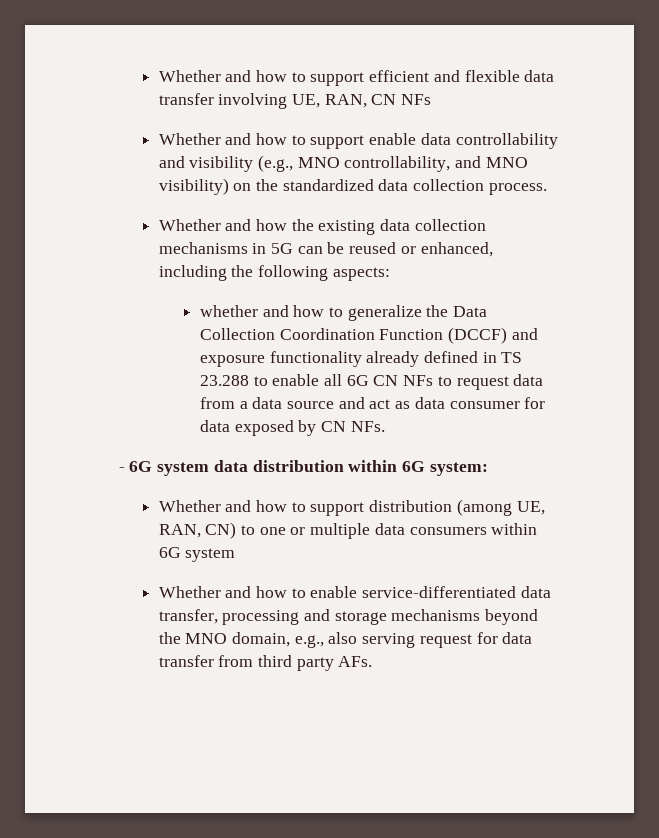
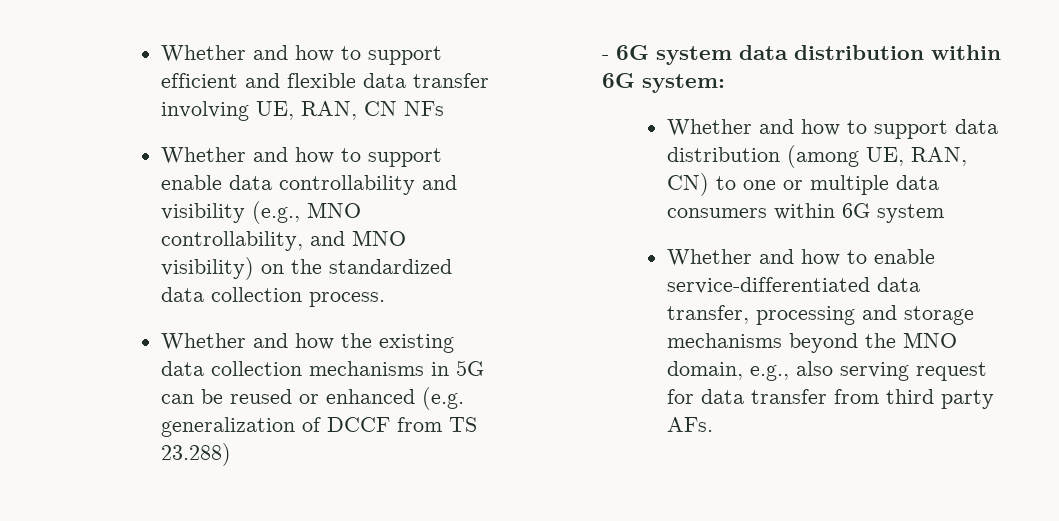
[420,242,493,257] [158,265,390,281] [199,305,488,321] [199,327,538,344] [199,351,523,367] [199,374,544,390] [199,397,546,409] [199,420,385,436] enhanced, including the following aspects: // whether and how to generalize the Data Collection Coordination Function (DCCF) and exposure functionality already defined in TS 23.288 to enable all 6G CN NFs to request data from a data source and act as data consumer for data exposed by CN NFs. -> [326,387,465,410] [161,417,478,437] [161,443,232,466] enhanced (e.g. generalization of DCCF from TS 23.288)
(365, 509) none -> [955,119,999,134] data

